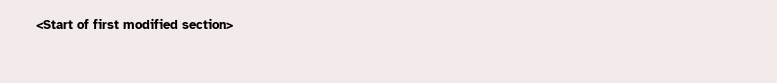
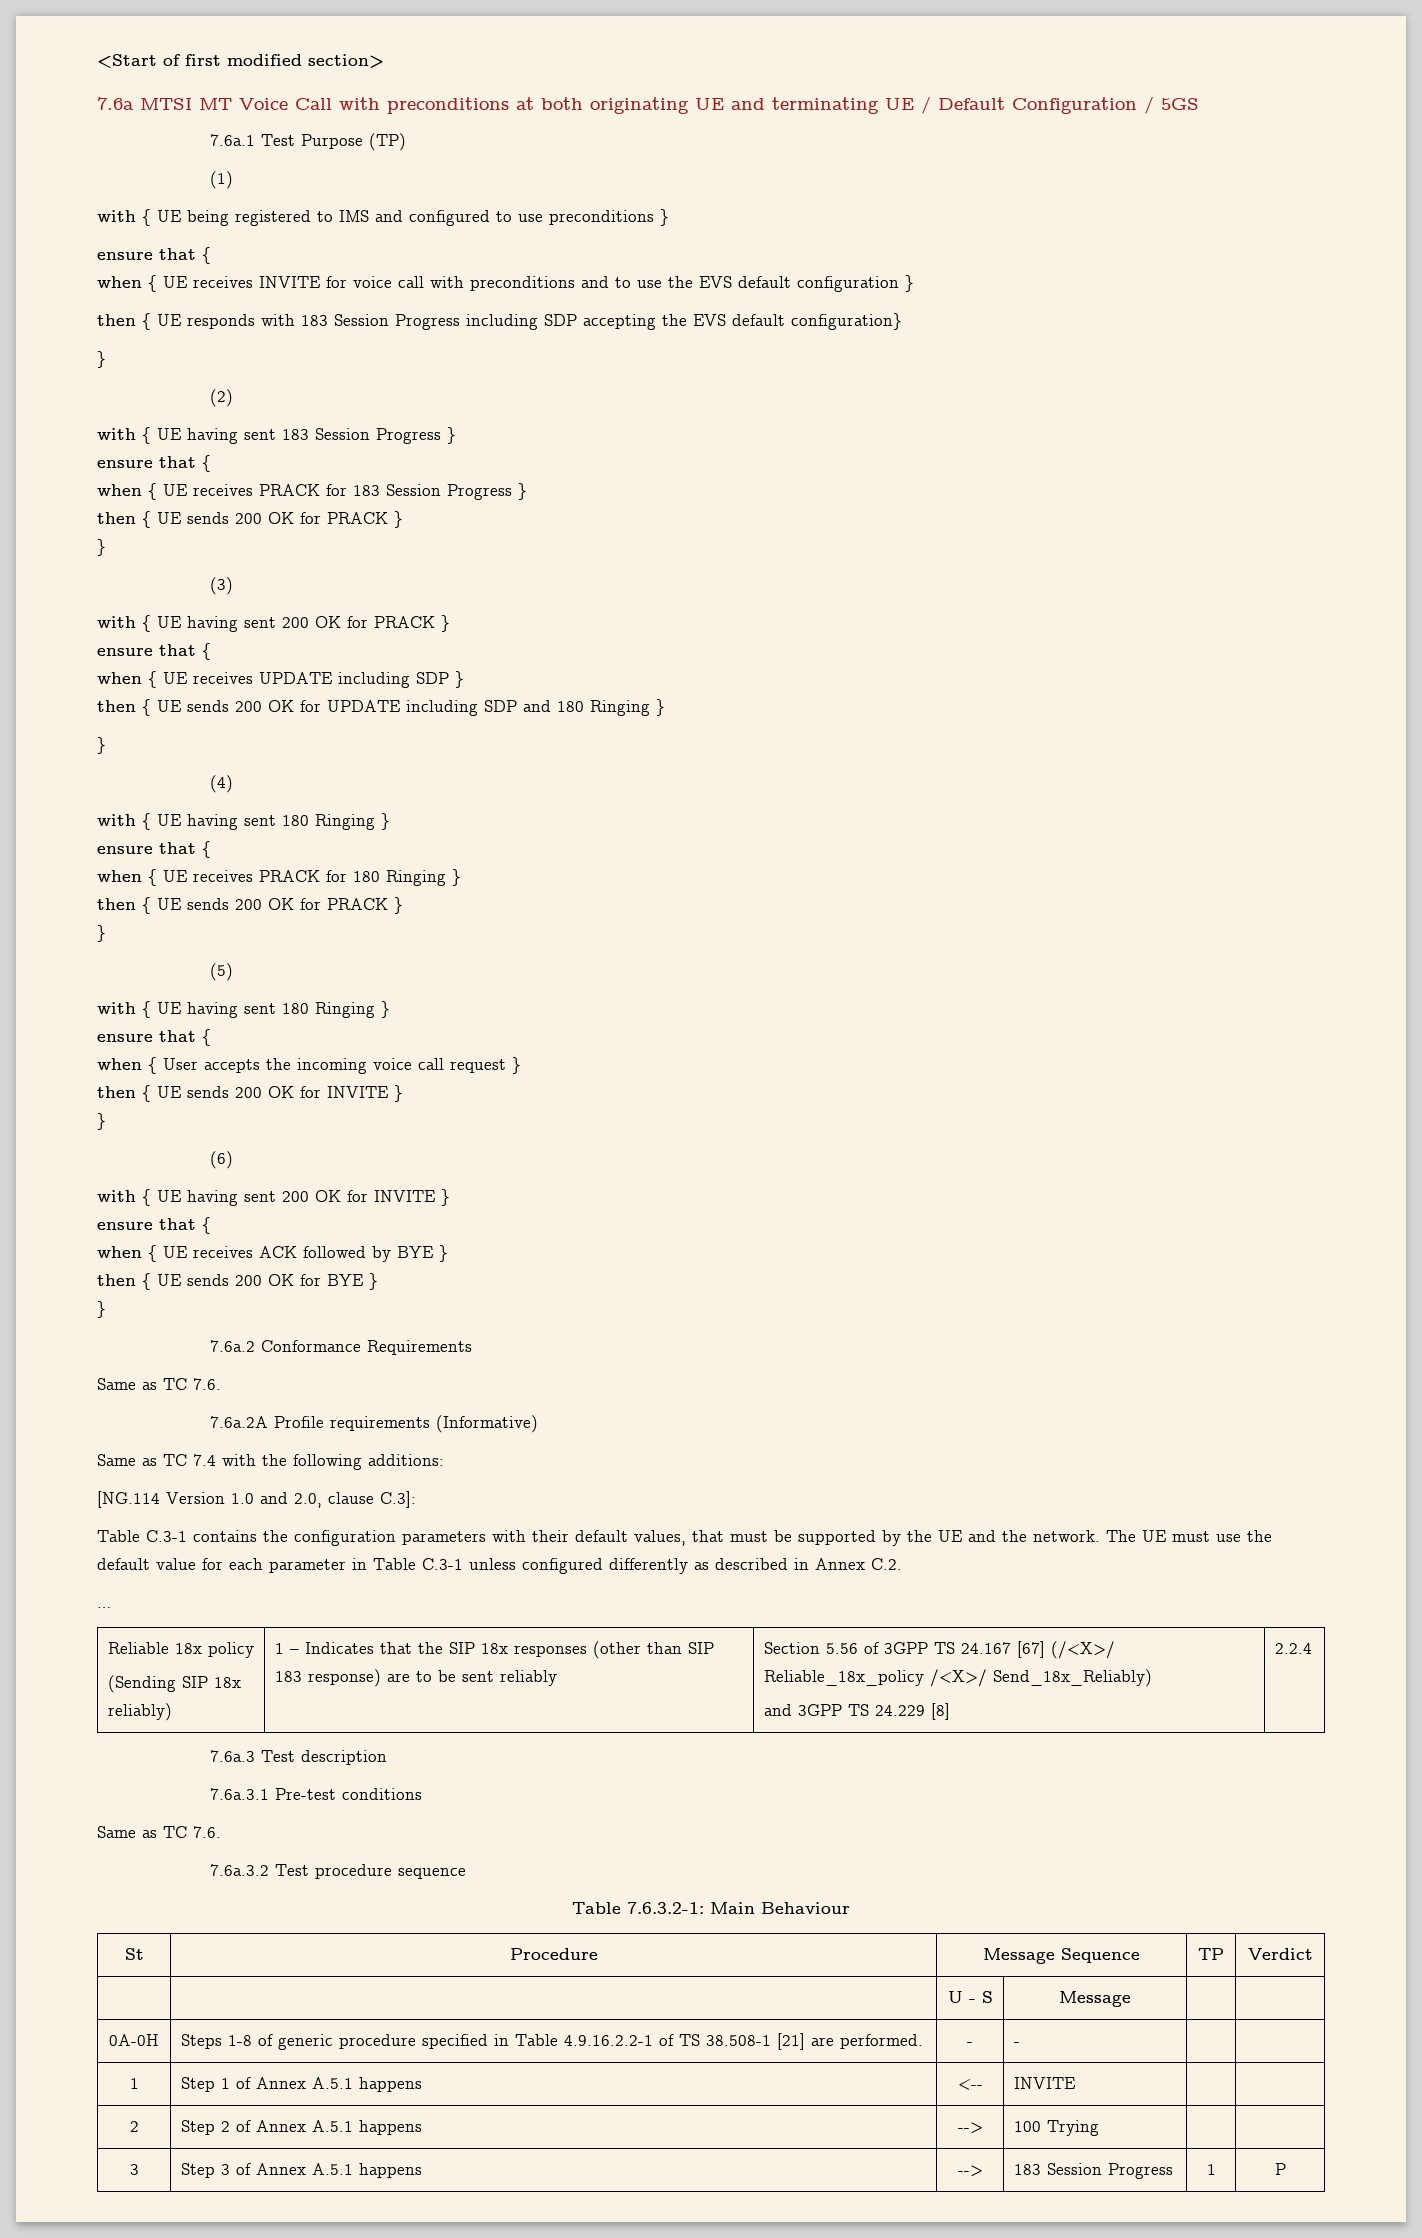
(233, 24) none -> [97,96,1199,114] [210,133,407,151] [210,171,234,189] [97,209,669,226] [97,247,211,264] [97,275,914,292] [97,313,902,330] [97,351,106,368] [210,389,234,407] [97,427,456,444] [97,455,211,472] [97,483,527,500] [97,511,403,528] [97,539,106,556] [210,577,234,595] [97,615,450,632] [97,643,211,660] [97,671,464,688] [97,699,665,716] [97,737,106,754] [210,775,234,793] [97,813,390,830] [97,841,211,858] [97,869,461,886] [97,897,403,914] [97,925,106,942] [210,963,234,981] [97,1001,390,1018] [97,1029,211,1046] [97,1057,521,1074] [97,1085,403,1102] [97,1113,106,1130] [210,1151,234,1169] [97,1189,450,1206] [97,1217,211,1234] [97,1245,448,1262] [97,1273,378,1290] [97,1301,106,1318] [210,1340,473,1355] [97,1378,221,1390] [210,1415,539,1433] [97,1454,444,1470] [97,1491,416,1508] [97,1530,1272,1546] [97,1558,902,1574] [97,1607,111,1608] [107,1642,254,1658] [107,1675,241,1693] [107,1703,172,1721] [274,1641,714,1659] [274,1669,557,1687] [763,1641,1115,1659] [763,1669,1152,1687] [763,1703,950,1720] [1274,1643,1312,1654] [210,1750,388,1765] [210,1788,423,1800] [97,1826,221,1838] [210,1864,467,1879] [572,1902,850,1914] [124,1948,144,1960] [509,1948,598,1960] [983,1948,1140,1964] [1198,1948,1224,1960] [1247,1948,1313,1960] [947,1991,993,2003] [1059,1991,1131,2007] [109,2034,159,2046] [180,2033,923,2050] [967,2042,973,2046] [1013,2042,1020,2046] [129,2078,139,2089] [180,2077,422,2092] [957,2079,983,2090] [1013,2077,1075,2089] [129,2121,139,2132] [180,2120,422,2135] [957,2122,983,2134] [1013,2120,1099,2136] [129,2164,139,2175] [180,2163,422,2178] [957,2165,983,2177] [1013,2163,1173,2179] [1206,2164,1216,2175] [1274,2163,1286,2175] // 7.6a MTSI MT Voice Call with preconditions at both originating UE and terminating UE / Default Configuration / 5GS // 7.6a.1 Test Purpose (TP) // (1) // with { UE being registered to IMS and configured to use preconditions } // ensure that { // when { UE receives INVITE for voice call with preconditions and to use the EVS default configuration } // then { UE responds with 183 Session Progress including SDP accepting the EVS default configuration} // } // (2) // with { UE having sent 183 Session Progress } // ensure that { // when { UE receives PRACK for 183 Session Progress } // then { UE sends 200 OK for PRACK } // } // (3) // with { UE having sent 200 OK for PRACK } // ensure that { // when { UE receives UPDATE including SDP } // then { UE sends 200 OK for UPDATE including SDP and 180 Ringing } // } // (4) // with { UE having sent 180 Ringing } // ensure that { // when { UE receives PRACK for 180 Ringing } // then { UE sends 200 OK for PRACK } // } // (5) // with { UE having sent 180 Ringing } // ensure that { // when { User accepts the incoming voice call request } // then { UE sends 200 OK for INVITE } // } // (6) // with { UE having sent 200 OK for INVITE } // ensure that { // when { UE receives ACK followed by BYE } // then { UE sends 200 OK for BYE } // } // 7.6a.2 Conformance Requirements // Same as TC 7.6. // 7.6a.2A Profile requirements (Informative) // Same as TC 7.4 with the following additions: // [NG.114 Version 1.0 and 2.0, clause C.3]: // Table C.3-1 contains the configuration parameters with their default values, that must be supported by the UE and the network. The UE must use the default value for each parameter in Table C.3-1 unless configured differently as described in Annex C.2. // … // Reliable 18x policy // (Sending SIP 18x reliably) | 1 – Indicates that the SIP 18x responses (other than SIP 183 response) are to be sent reliably | Section 5.56 of 3GPP TS 24.167 [67] (/<X>/ Reliable_18x_policy /<X>/ Send_18x_Reliably) // and 3GPP TS 24.229 [8] | 2.2.4 // 7.6a.3 Test description // 7.6a.3.1 Pre-test conditions // Same as TC 7.6. // 7.6a.3.2 Test procedure sequence // Table 7.6.3.2-1: Main Behaviour // St | Procedure | Message Sequence | TP | Verdict // | | U - S | Message | | // 0A-0H | Steps 1-8 of generic procedure specified in Table 4.9.16.2.2-1 of TS 38.508-1 [21] are performed. | - | - | | // 1 | Step 1 of Annex A.5.1 happens | <-- | INVITE | | // 2 | Step 2 of Annex A.5.1 happens | --> | 100 Trying | | // 3 | Step 3 of Annex A.5.1 happens | --> | 183 Session Progress | 1 | P

